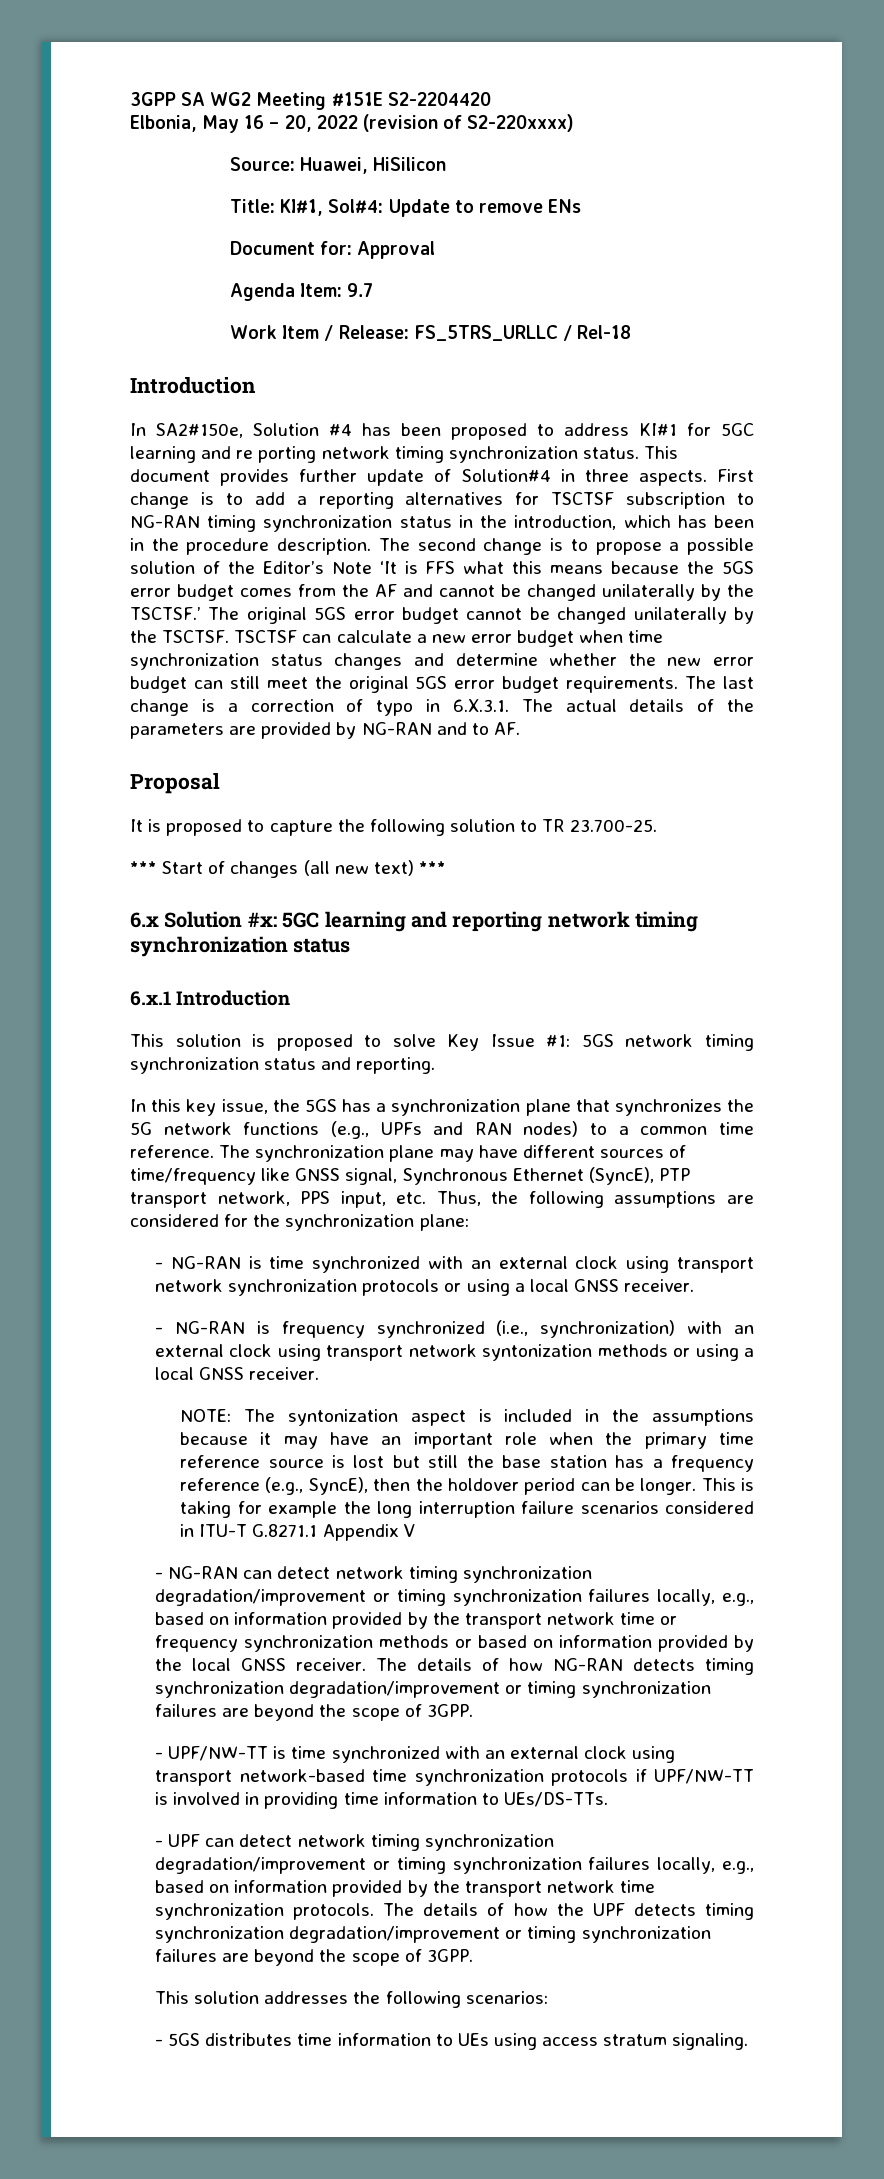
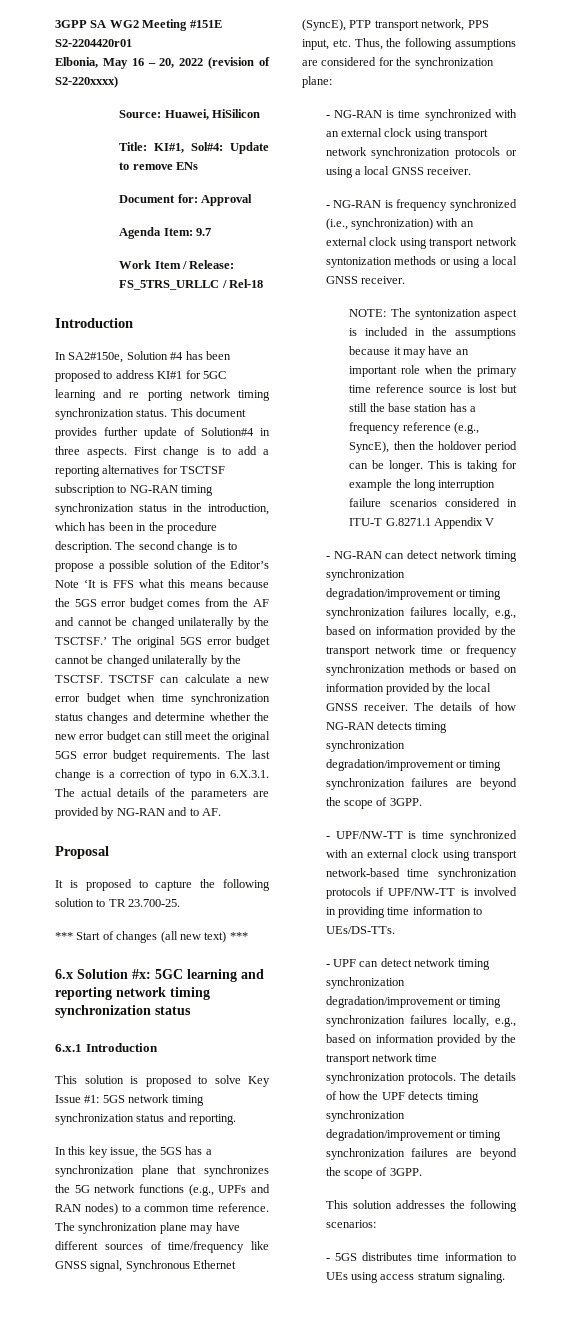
[387,92,491,106] S2-2204420 -> [55,39,132,47] S2-2204420r01

